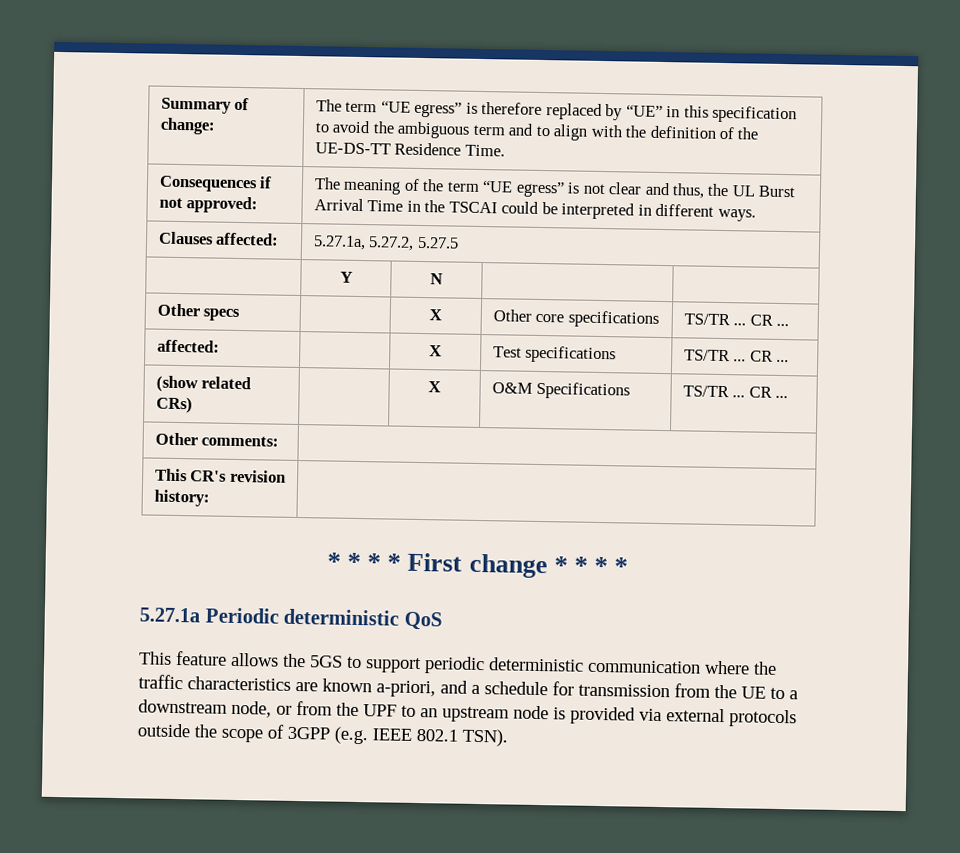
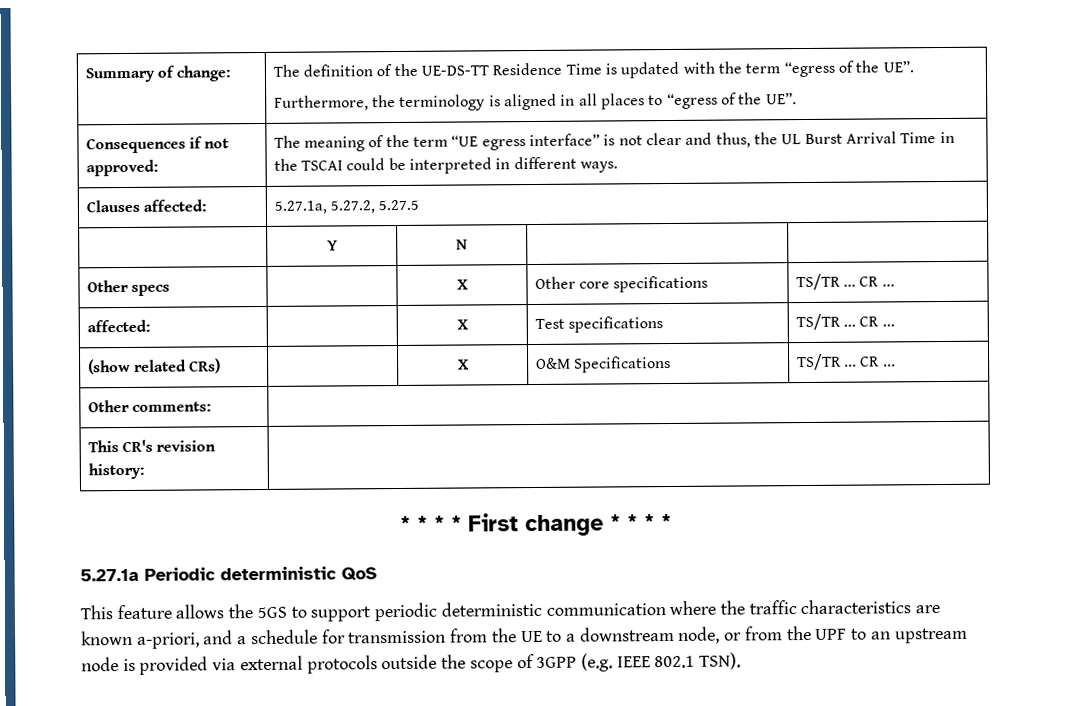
[345,100,798,124] [315,120,648,141] term “UE egress” is therefore replaced by “UE” in this specification to avoid the ambiguous term and to align with the -> (300, 70) none
[464,144,505,157] Time. -> [565,60,914,79] [273,92,797,111] Time is updated with the term “egress of the UE”. // Furthermore, the terminology is aligned in all places to “egress of the UE”.
[515,181,565,198] egress” -> [481,133,600,151] egress interface”

